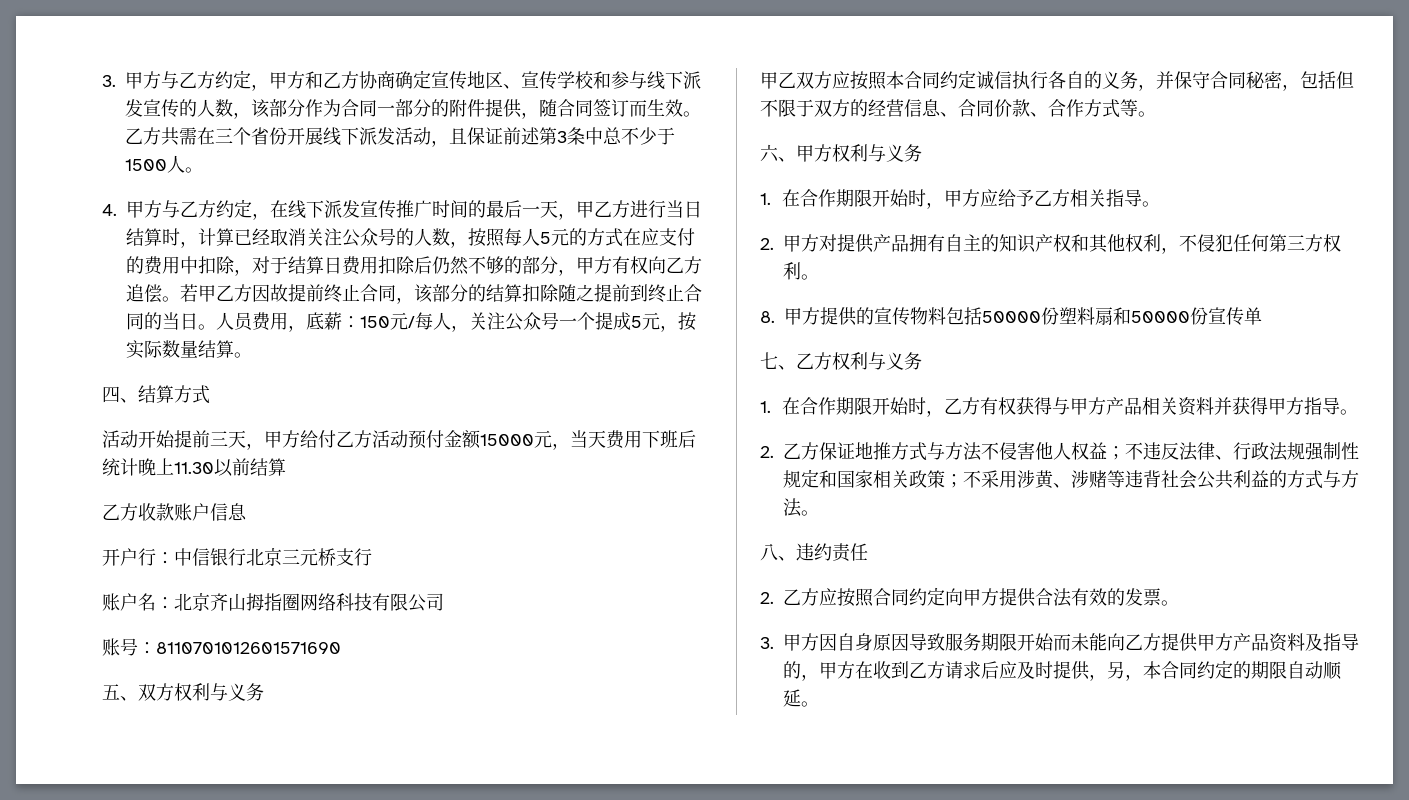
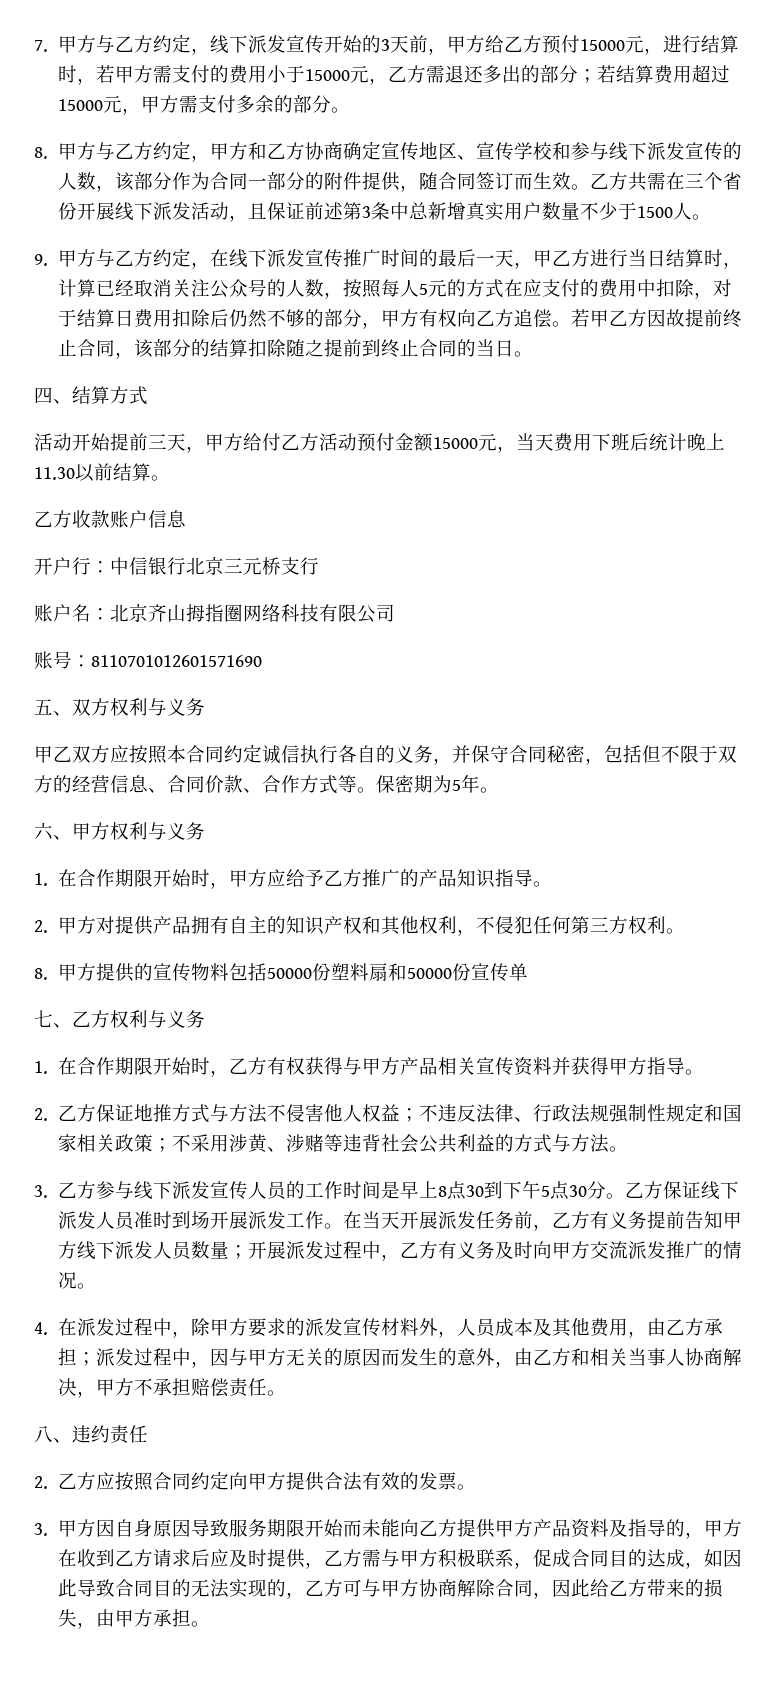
[102,75,116,87] 3. -> [34,34,739,55] [57,64,730,85] [57,95,350,115] [34,147,48,159] 7.甲方与乙方约定，线下派发宣传开始的3天前，甲方给乙方预付15000元，进行结算时，若甲方需支付的费用小于15000元，乙方需退还多出的部分；若结算费用超过15000元，甲方需支付多余的部分。 // 8.
(622, 136) none -> [427,202,580,221] 新增真实用户数量
[102,204,117,216] 4. -> [34,254,48,266] 9.
[216,312,696,332] [126,340,252,359] 人员费用，底薪：150元/每人，关注公众号一个提成5元，按实际数量结算。 -> (533, 354) none
(286, 467) none -> [151,475,170,481] 。
(1156, 114) none -> [376,774,499,793] 保密期为5年。
[1069,189,1106,207] 相关 -> [361,869,495,888] 推广的产品知识
(1178, 406) none -> [475,1057,514,1076] 宣传
(819, 513) none -> [34,1181,739,1200] [57,1211,742,1231] [57,1241,742,1261] [57,1272,96,1289] [34,1318,723,1338] [57,1348,742,1368] [57,1378,286,1398] // 3.乙方参与线下派发宣传人员的工作时间是早上8点30到下午5点30分。乙方保证线下派发人员准时到场开展派发工作。在当天开展派发任务前，乙方有义务提前告知甲方线下派发人员数量；开展派发过程中，乙方有义务及时向甲方交流派发推广的情况。 // 4.在派发过程中，除甲方要求的派发宣传材料外，人员成本及其他费用，由乙方承担；派发过程中，因与甲方无关的原因而发生的意外，由乙方和相关当事人协商解决，甲方不承担赔偿责任。
[1107,660,1342,681] [783,689,801,707] 另，本合同约定的期限自动顺延 -> [323,1548,742,1569] [57,1579,723,1599] [57,1609,191,1629] 乙方需与甲方积极联系，促成合同目的达成，如因此导致合同目的无法实现的，乙方可与甲方协商解除合同，因此给乙方带来的损失，由甲方承担

